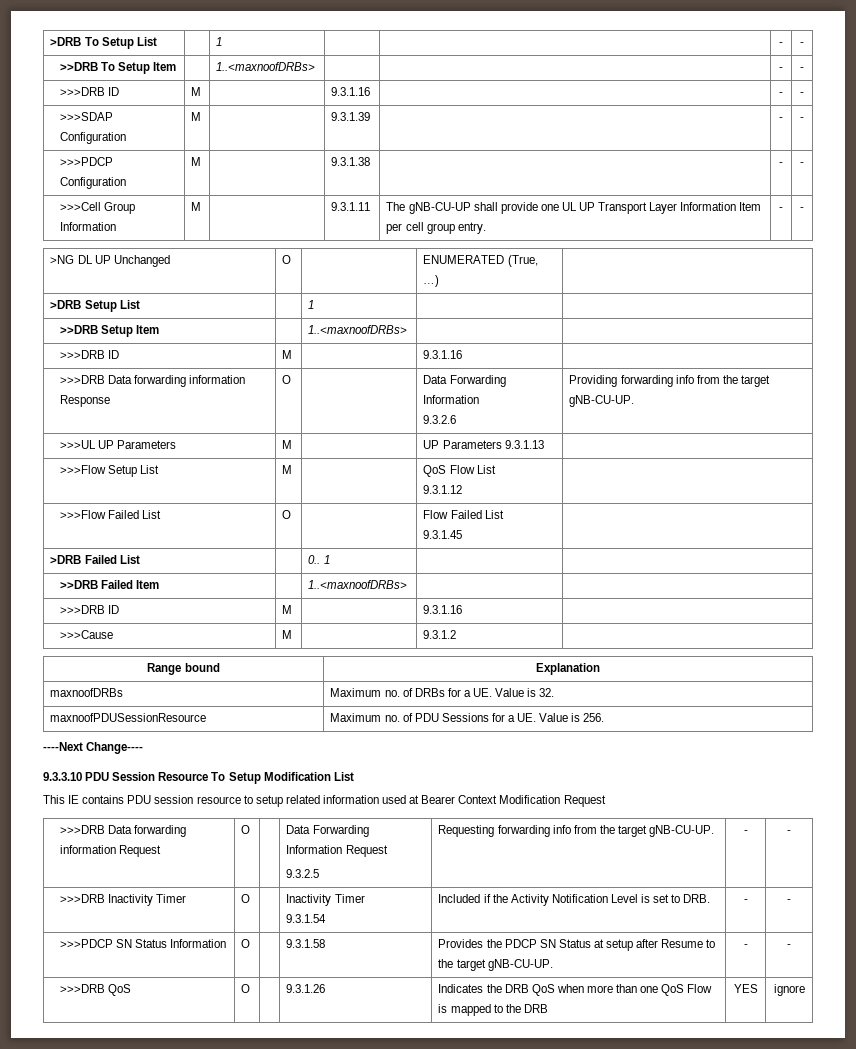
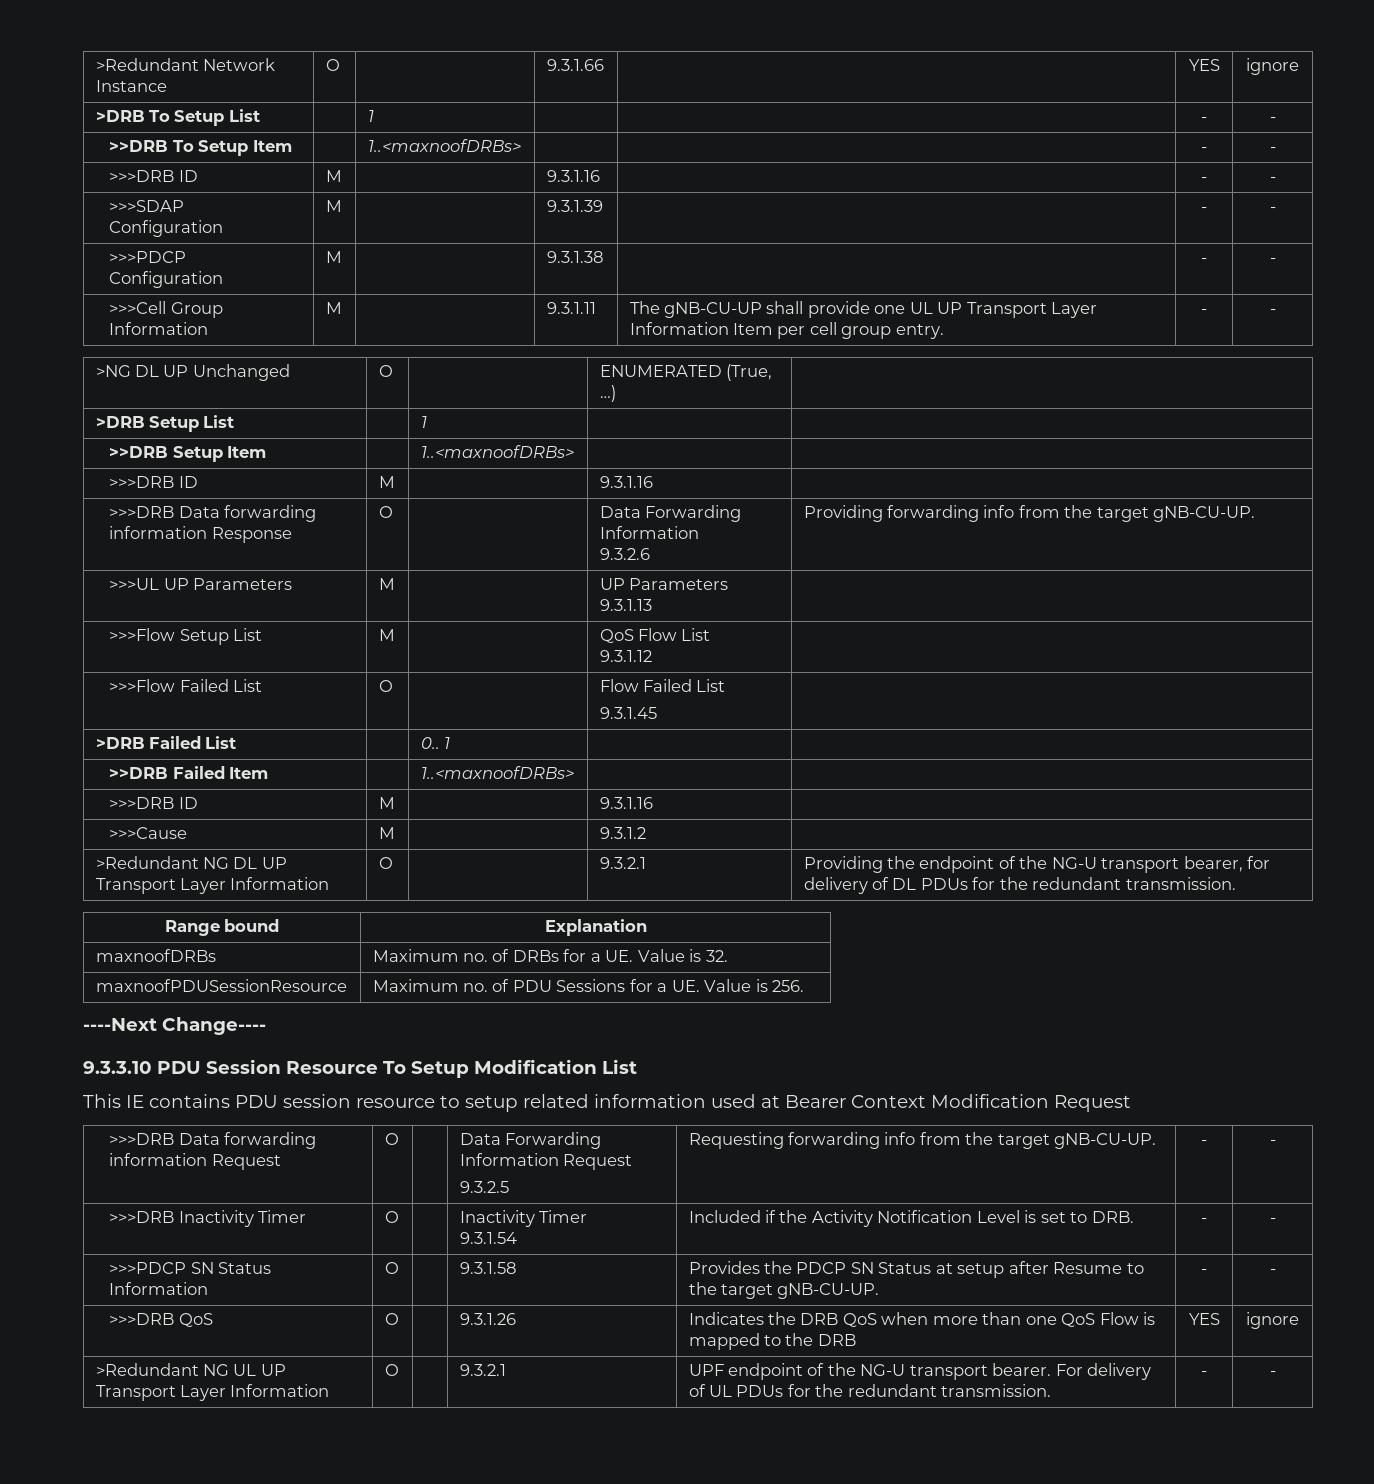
(50, 41) none -> [95,58,276,71] [95,80,167,92] [325,59,340,71] [546,59,604,71] [1188,59,1220,71] [1246,58,1299,75] >Redundant Network Instance | O | | 9.3.1.66 | | YES | ignore //
(457, 634) none -> [95,856,287,869] [95,877,330,894] [378,857,393,869] [599,857,646,869] [803,856,1271,873] [803,877,1236,894] // >Redundant NG DL UP Transport Layer Information | O | | 9.3.2.1 | Providing the endpoint of the NG-U transport bearer, for delivery of DL PDUs for the redundant transmission.
(805, 990) none -> [95,1363,286,1376] [95,1384,330,1401] [384,1364,399,1376] [459,1364,506,1376] [688,1363,1152,1380] [688,1384,1052,1397] [1201,1371,1207,1376] [1269,1371,1276,1376] // >Redundant NG UL UP Transport Layer Information | O | | 9.3.2.1 | UPF endpoint of the NG-U transport bearer. For delivery of UL PDUs for the redundant transmission. | - | -

